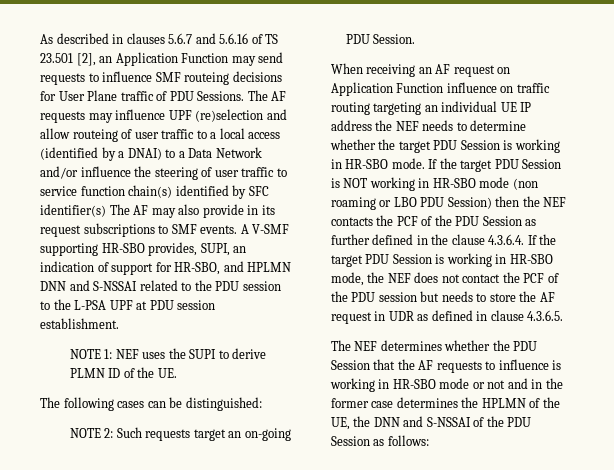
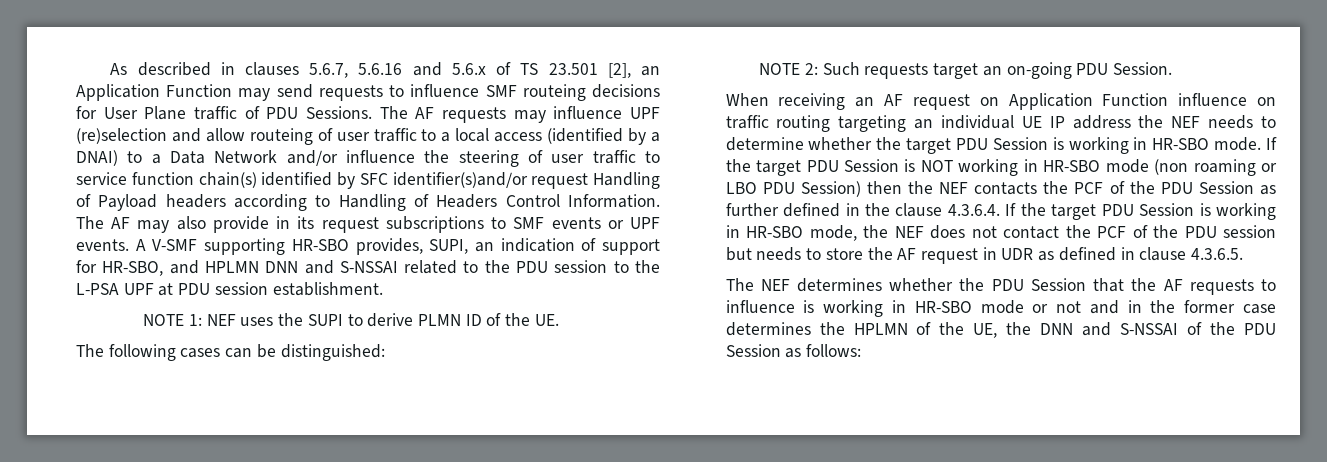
[168,33,249,44] 5.6.7 and 5.6.16 -> [309,62,486,78] 5.6.7, 5.6.16 and 5.6.x
[40,204,106,217] identifier(s) -> [392,172,660,189] [76,194,660,211] identifier(s)and/or request Handling of Payload headers according to Handling of Headers Control Information.
(197, 229) none -> [551,217,661,229] events or UPF

